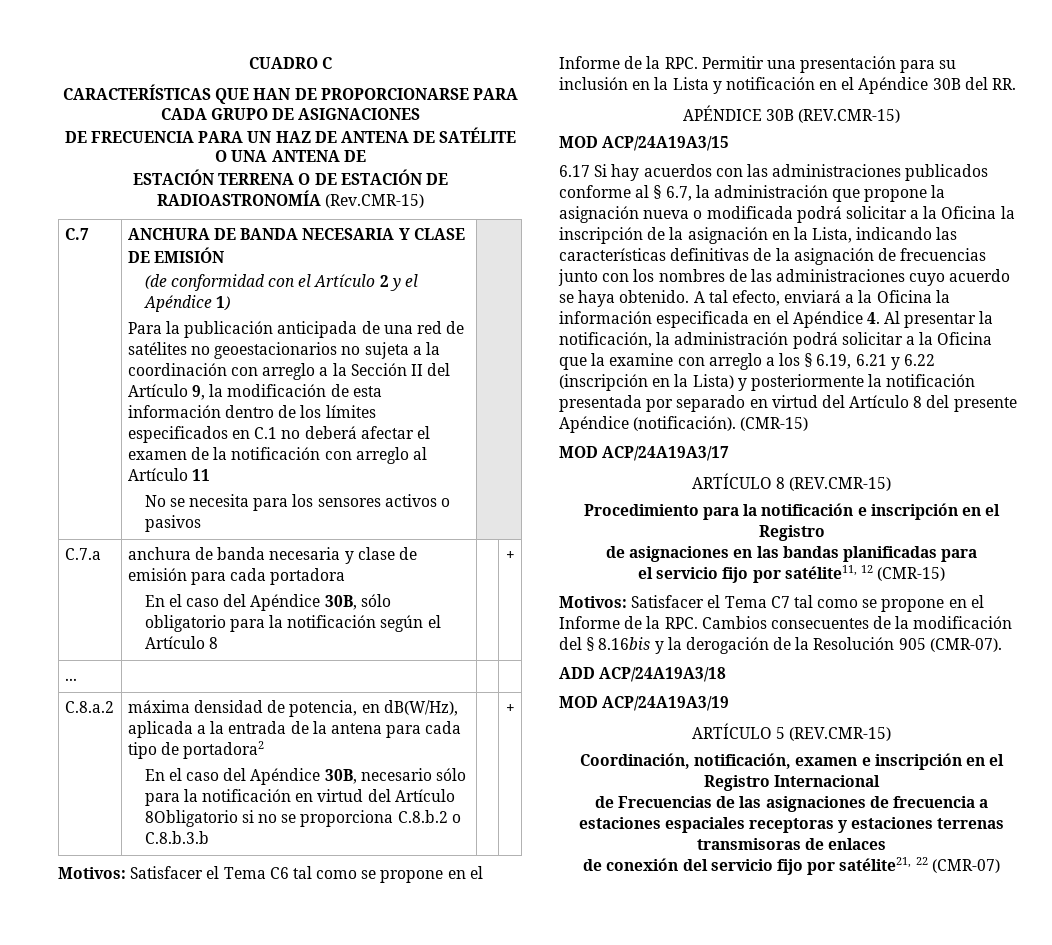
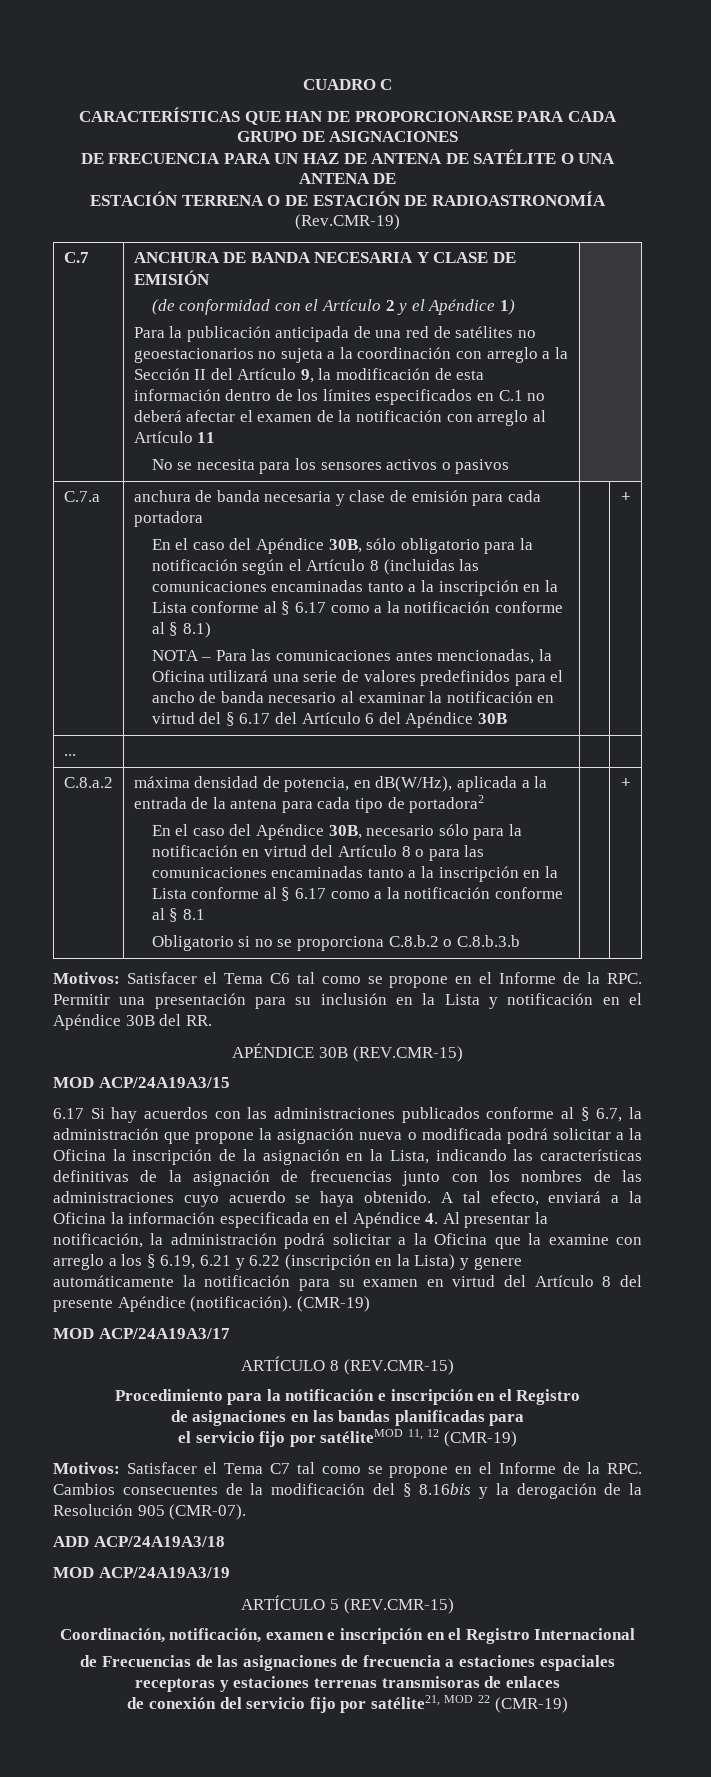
[325,194,425,208] (Rev.CMR-15) -> [295,214,400,230] (Rev.CMR-19)
(218, 643) none -> [383,559,480,575] [151,580,558,596] [151,601,564,615] [151,622,211,638] [151,649,552,664] [151,670,564,686] [151,691,555,703] [151,712,508,728] (incluidas las comunicaciones encaminadas tanto a la inscripción en la Lista conforme al § 6.17 como a la notificación conforme al § 8.1) // NOTA – Para las comunicaciones antes mencionadas, la Oficina utilizará una serie de valores predefinidos para el ancho de banda necesario al examinar la notificación en virtud del § 6.17 del Artículo 6 del Apéndice 30B
[144,810,238,827] 8Obligatorio -> [401,845,485,861] [151,866,558,882] [151,887,564,901] [151,908,205,922] [151,935,234,951] 8 o para las comunicaciones encaminadas tanto a la inscripción en la Lista conforme al § 6.17 como a la notificación conforme al § 8.1 // Obligatorio
[750,374,976,391] [559,395,746,412] posteriormente la notificación presentada por separado -> [473,1257,522,1270] [53,1275,419,1291] genere automáticamente la notificación para su examen
[740,417,809,431] (CMR-15) -> [296,1296,370,1312] (CMR-19)
[784,565,946,581] satélite11, 12 (CMR-15) -> [320,1429,518,1447] satéliteMOD 11, 12 (CMR-19)
[915,857,1000,873] 22 (CMR-07) -> [444,1695,568,1713] MOD 22 (CMR-19)

